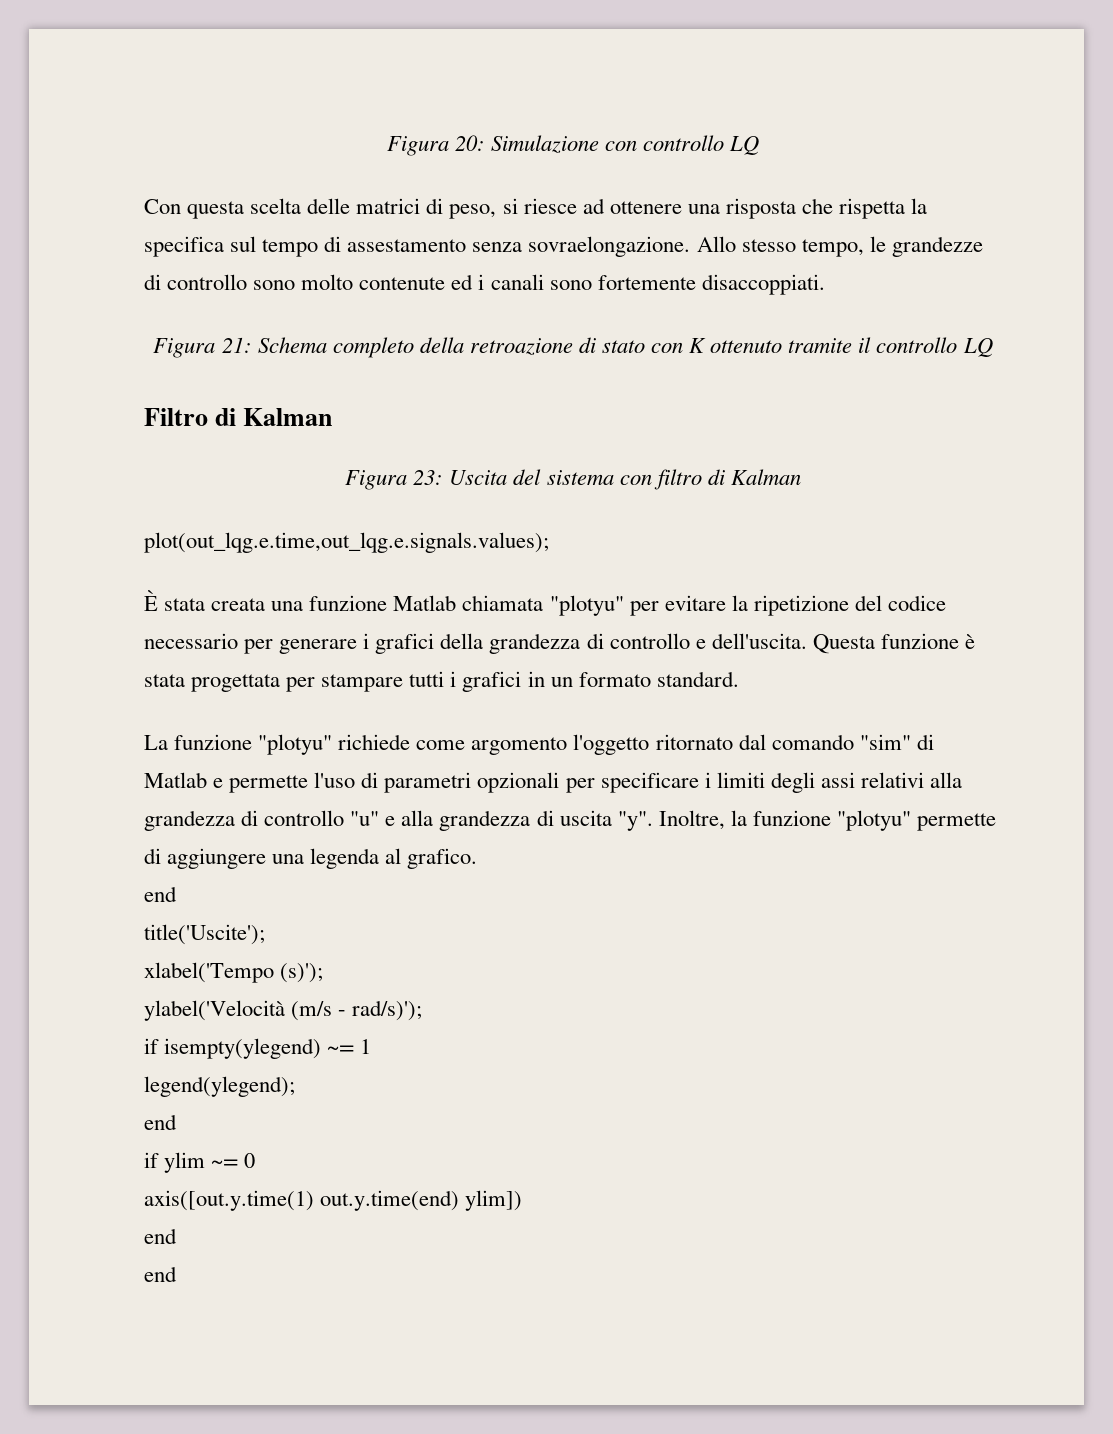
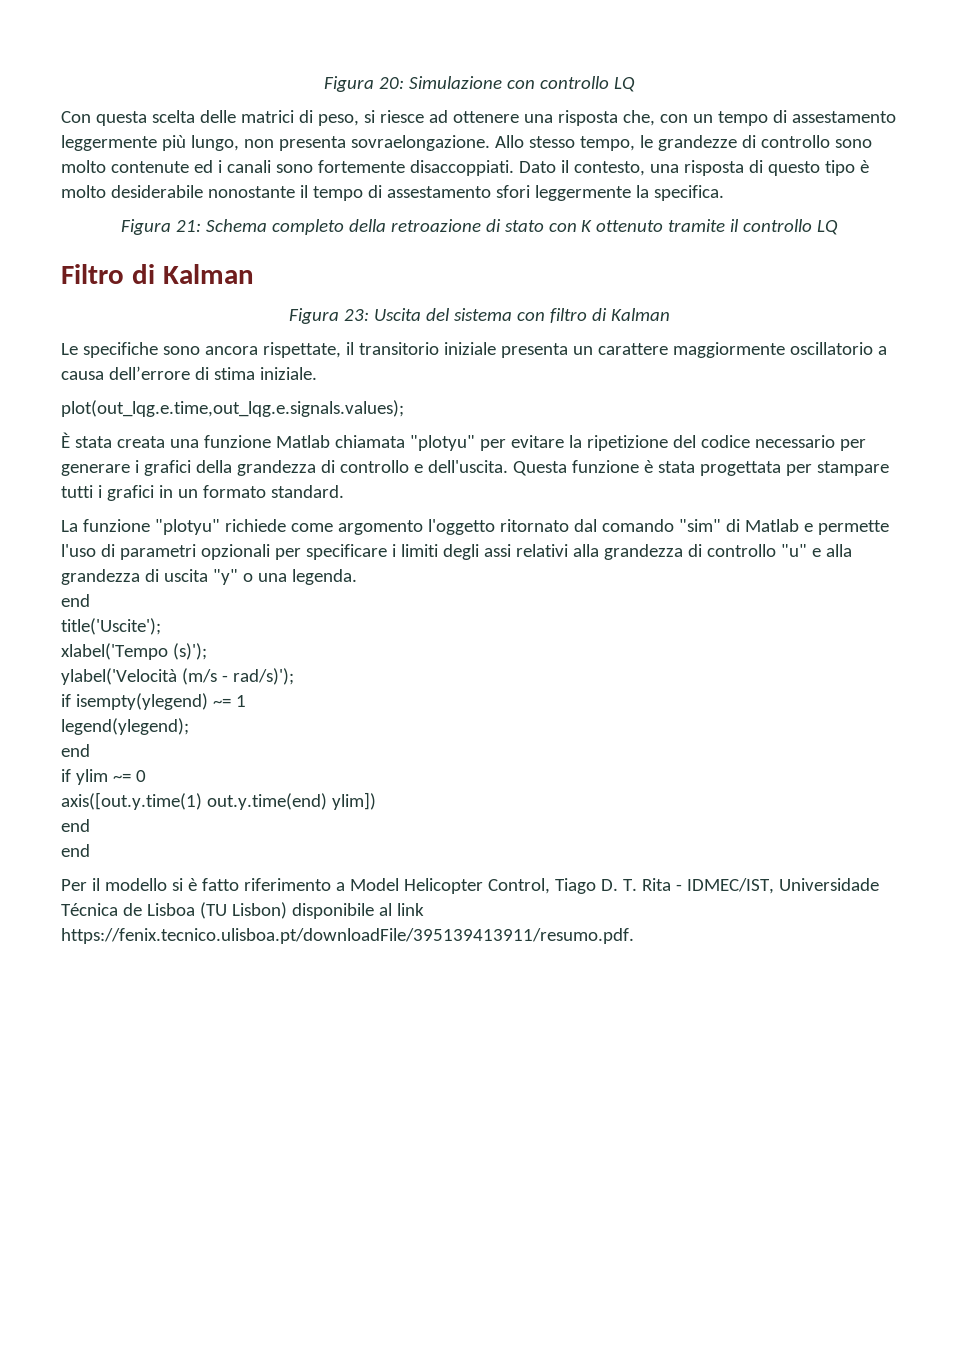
[801,198,928,219] [144,236,523,257] che rispetta la specifica sul tempo di assestamento senza -> [622,110,896,126] [61,135,346,151] che, con un tempo di assestamento leggermente più lungo, non presenta
(825, 284) none -> [518,160,869,176] [61,185,724,201] Dato il contesto, una risposta di questo tipo è molto desiderabile nonostante il tempo di assestamento sfori leggermente la specifica.
(801, 477) none -> [61,342,887,358] [61,366,317,380] // Le specifiche sono ancora rispettate, il transitorio iniziale presenta un carattere maggiormente oscillatorio a causa dell’errore di stima iniziale.
[617,810,997,831] [144,848,478,869] "y". Inoltre, la funzione "plotyu" permette di aggiungere una legenda al grafico. -> [212,569,357,585] "y" o una legenda.
(177, 1274) none -> [61,878,879,894] [61,902,424,919] [61,928,634,944] // Per il modello si è fatto riferimento a Model Helicopter Control, Tiago D. T. Rita - IDMEC/IST, Universidade Técnica de Lisboa (TU Lisbon) disponibile al link https://fenix.tecnico.ulisboa.pt/downloadFile/395139413911/resumo.pdf.

